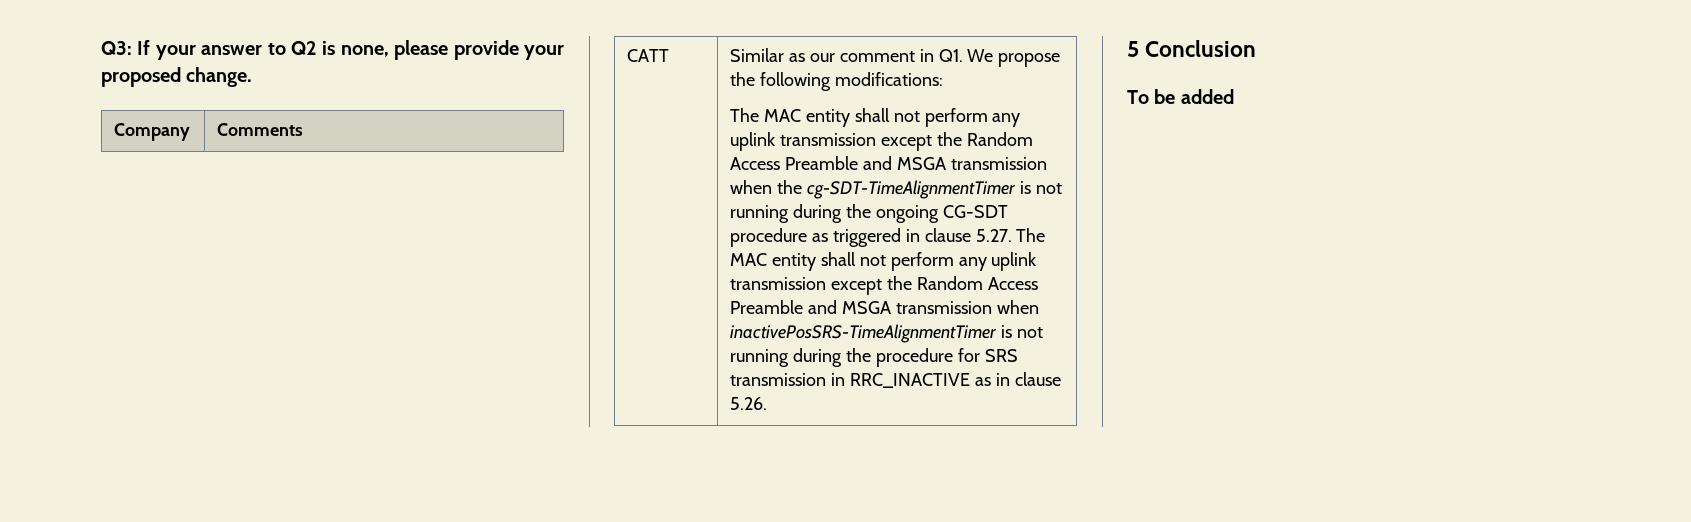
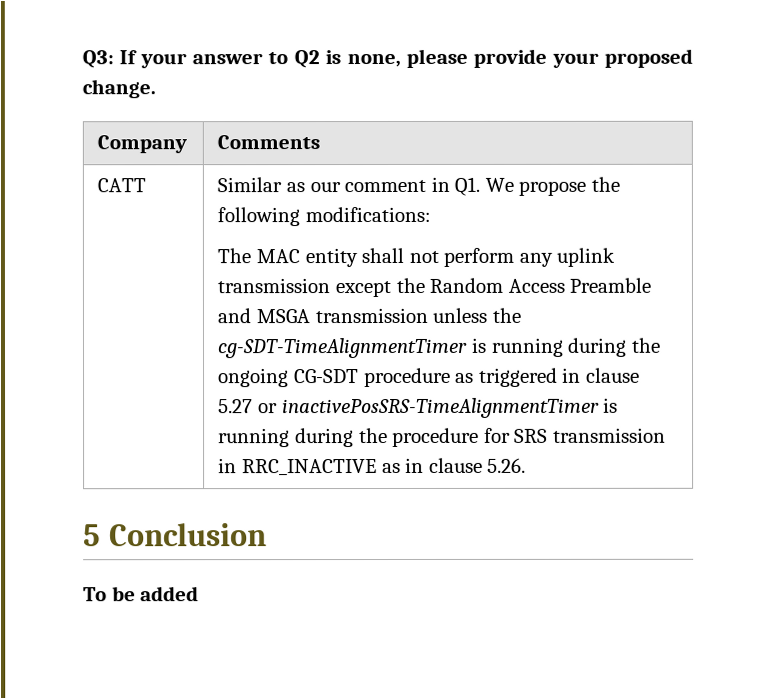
[730,180,773,194] when -> [432,307,488,323] unless
[1035,183,1062,194] not -> (487, 345) none
[975,228,1046,242] [730,252,1037,271] [730,276,1038,295] [730,300,1039,314] 5.27. The MAC entity shall not perform any uplink transmission except the Random Access Preamble and MSGA transmission when -> [218,399,278,414] 5.27 or
[1016,327,1043,338] not -> (619, 405) none

